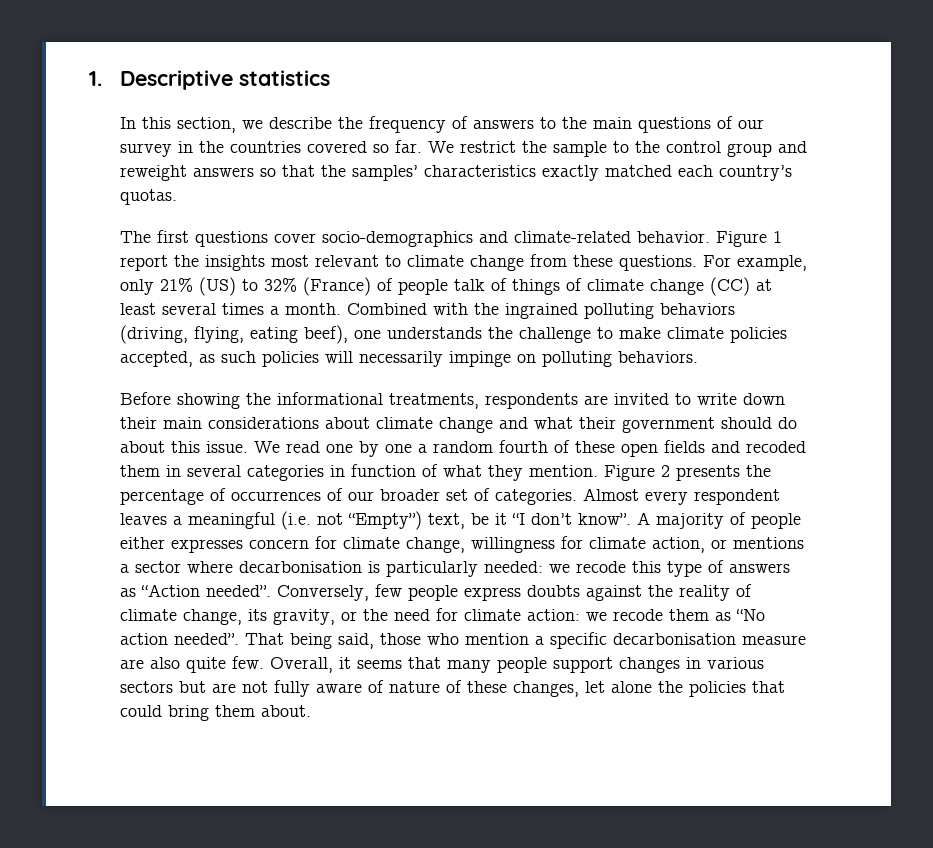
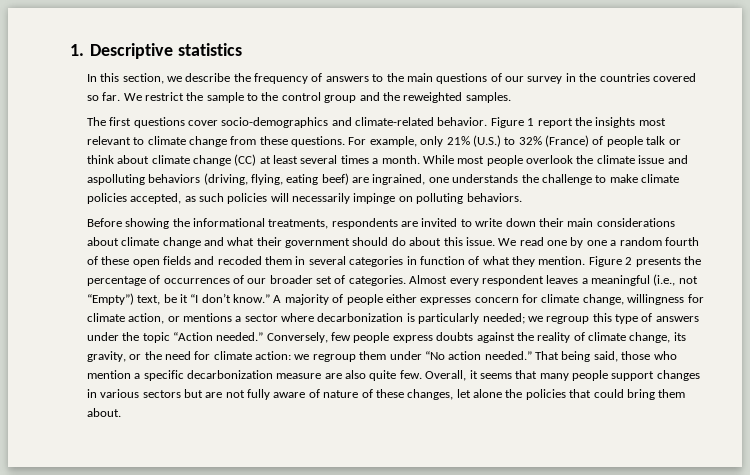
[120,165,793,181] [120,189,178,205] reweight answers so that the samples’ characteristics exactly matched each country’s quotas. -> [382,92,511,103] the reweighted samples.
[199,277,237,296] (US) -> [472,135,501,147] (U.S.)
[491,278,583,295] of things of -> [668,139,681,145] [86,155,150,164] or think about
[347,303,655,319] Combined with the ingrained polluting -> [422,155,688,166] [86,174,145,185] While most people overlook the climate issue and aspolluting
[304,325,349,344] beef), -> [321,173,426,185] beef) are ingrained,
[281,511,312,530] (i.e. -> [653,274,676,286] (i.e.,
[578,513,632,525] know”. -> [233,294,271,303] know.”
[239,561,363,573] decarbonisation -> [317,313,404,322] decarbonization
[484,561,627,573] needed: we recode -> [482,313,590,324] needed; we regroup
[120,584,272,597] as “Action needed”. -> [86,332,264,343] under the topic “Action needed.”
[613,609,732,621] recode them as -> [312,351,422,362] regroup them under
[174,633,240,645] needed”. -> [484,351,532,360] needed.”
[613,633,737,645] decarbonisation -> [186,370,273,379] decarbonization

